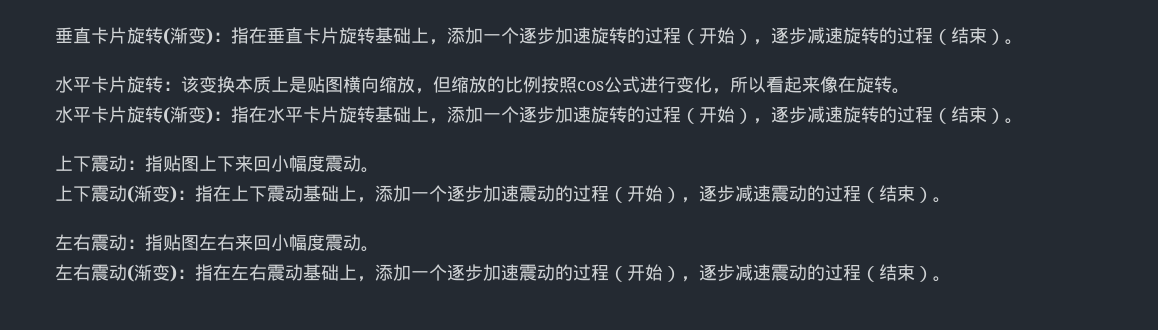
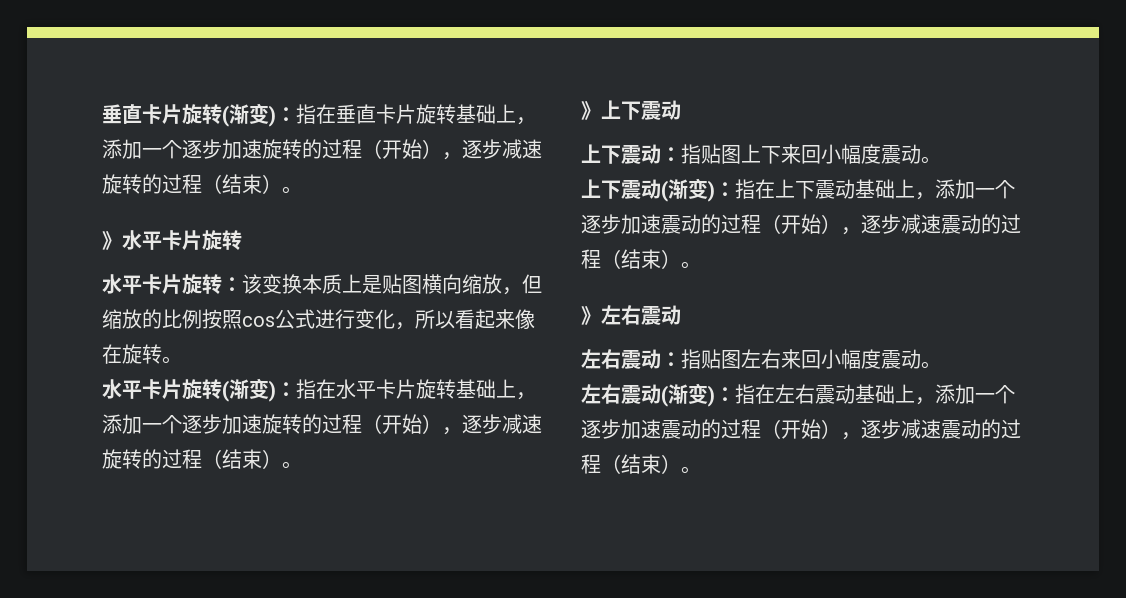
(1023, 42) none -> [102,230,242,251] // 》水平卡片旋转
(1023, 121) none -> [581,100,681,120] // 》上下震动
(951, 200) none -> [581,305,681,325] // 》左右震动

